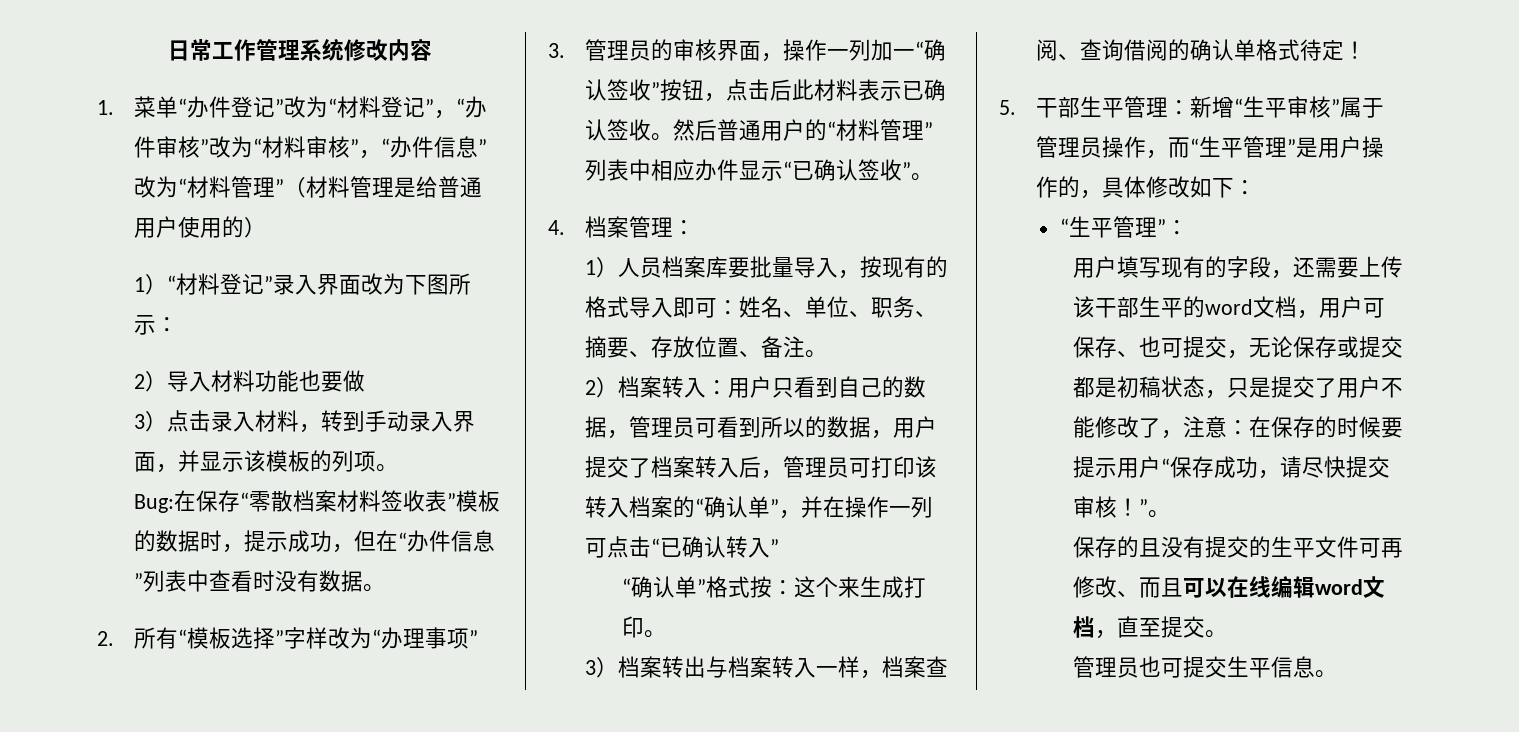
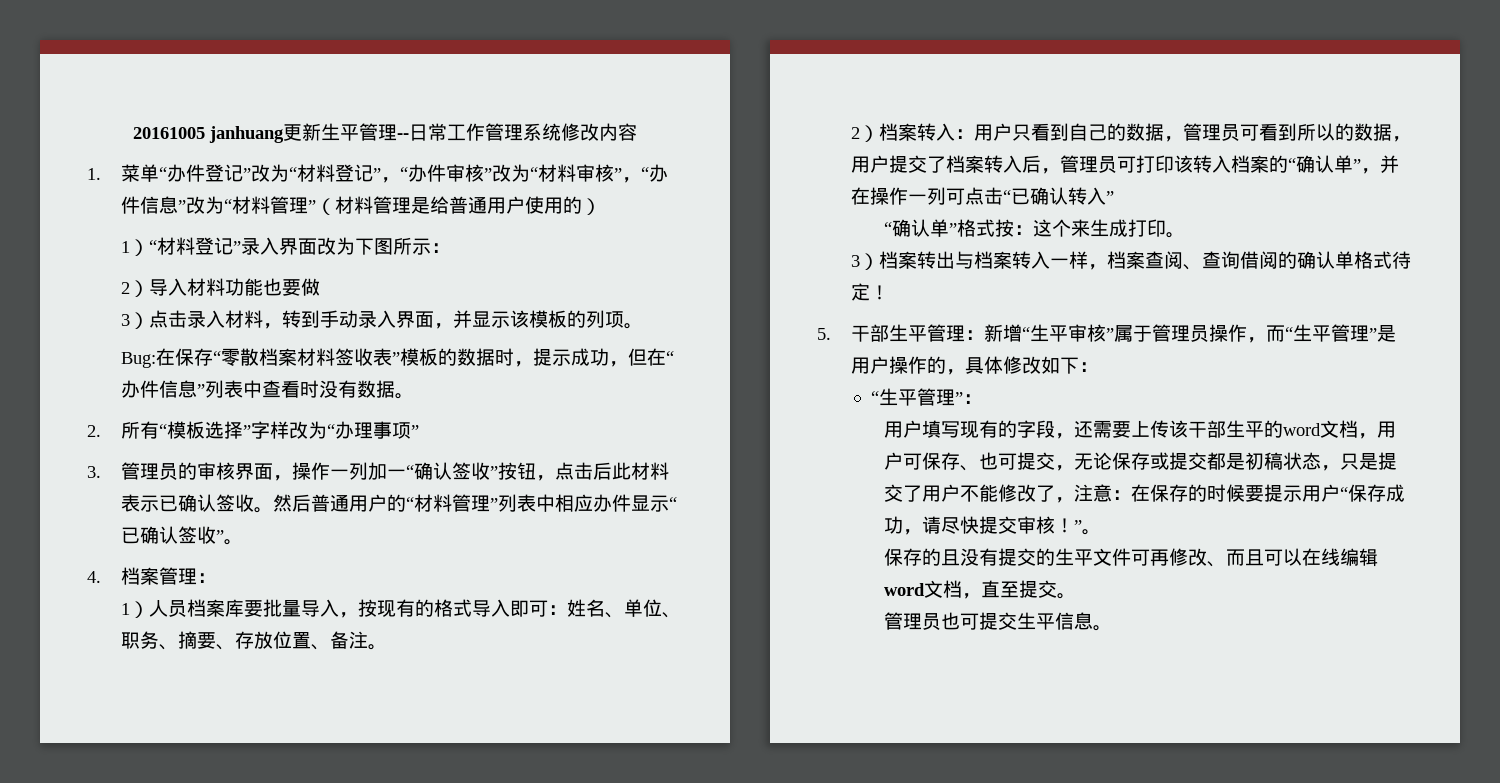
(167, 50) none -> [133,123,409,143] 20161005 janhuang更新生平管理--

